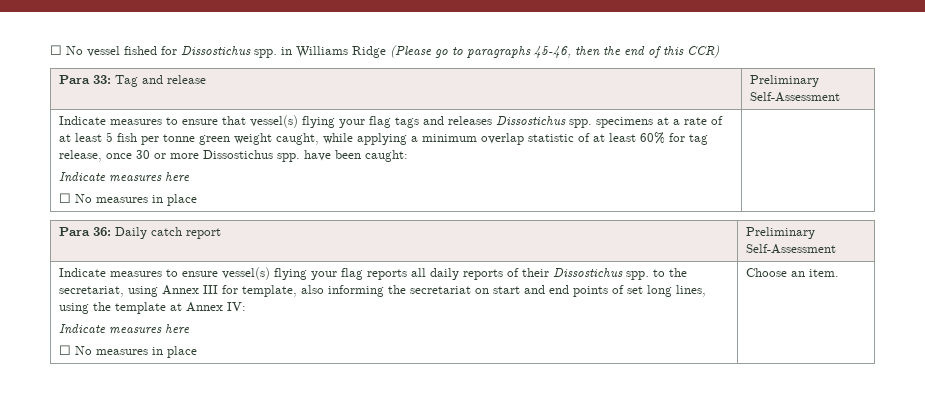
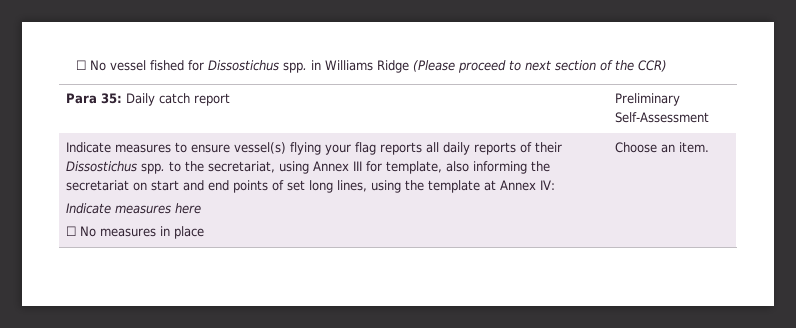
[435,45,719,58] [58,75,206,87] [749,75,819,87] [749,92,840,102] [58,115,723,128] [58,132,708,145] [58,150,408,162] [58,172,190,182] [58,193,197,206] [58,227,111,236] go to paragraphs 45-46, then the end of this CCR) // Para 33: Tag and release | Preliminary Self-Assessment // Indicate measures to ensure that vessel(s) flying your flag tags and releases Dissostichus spp. specimens at a rate of at least 5 fish per tonne green weight caught, while applying a minimum overlap statistic of at least 60% for tag release, once 30 or more Dissostichus spp. have been caught: // Indicate measures here // ☐ No measures in place | // Para 36: -> [457,60,667,73] [65,93,122,104] proceed to next section of the CCR) // Para 35:

